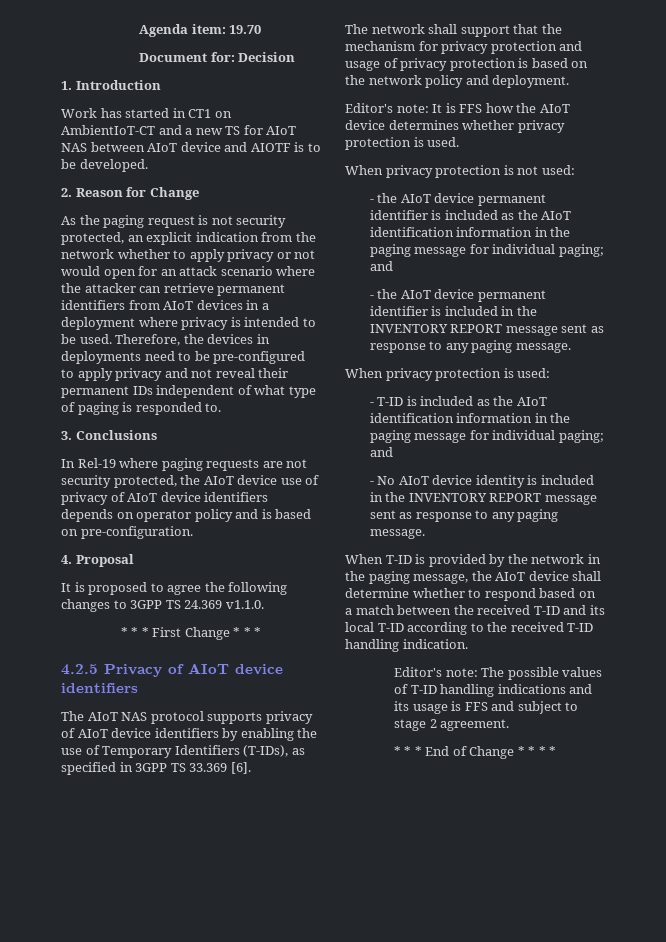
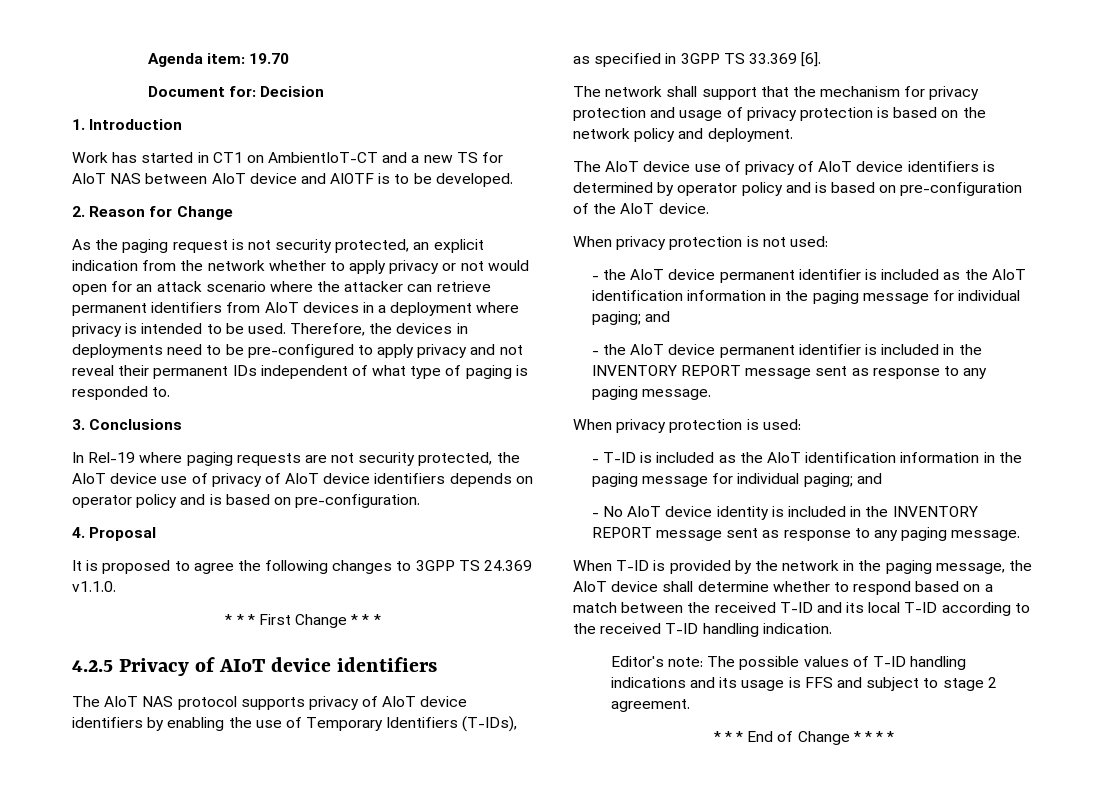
[345,103,570,113] [345,120,565,133] [345,137,460,150] Editor's note: It is FFS how the AIoT device determines whether privacy protection is used. -> [573,161,995,175] [573,182,1023,196] [573,203,709,214] The AIoT device use of privacy of AIoT device identifiers is determined by operator policy and is based on pre-configuration of the AIoT device.

